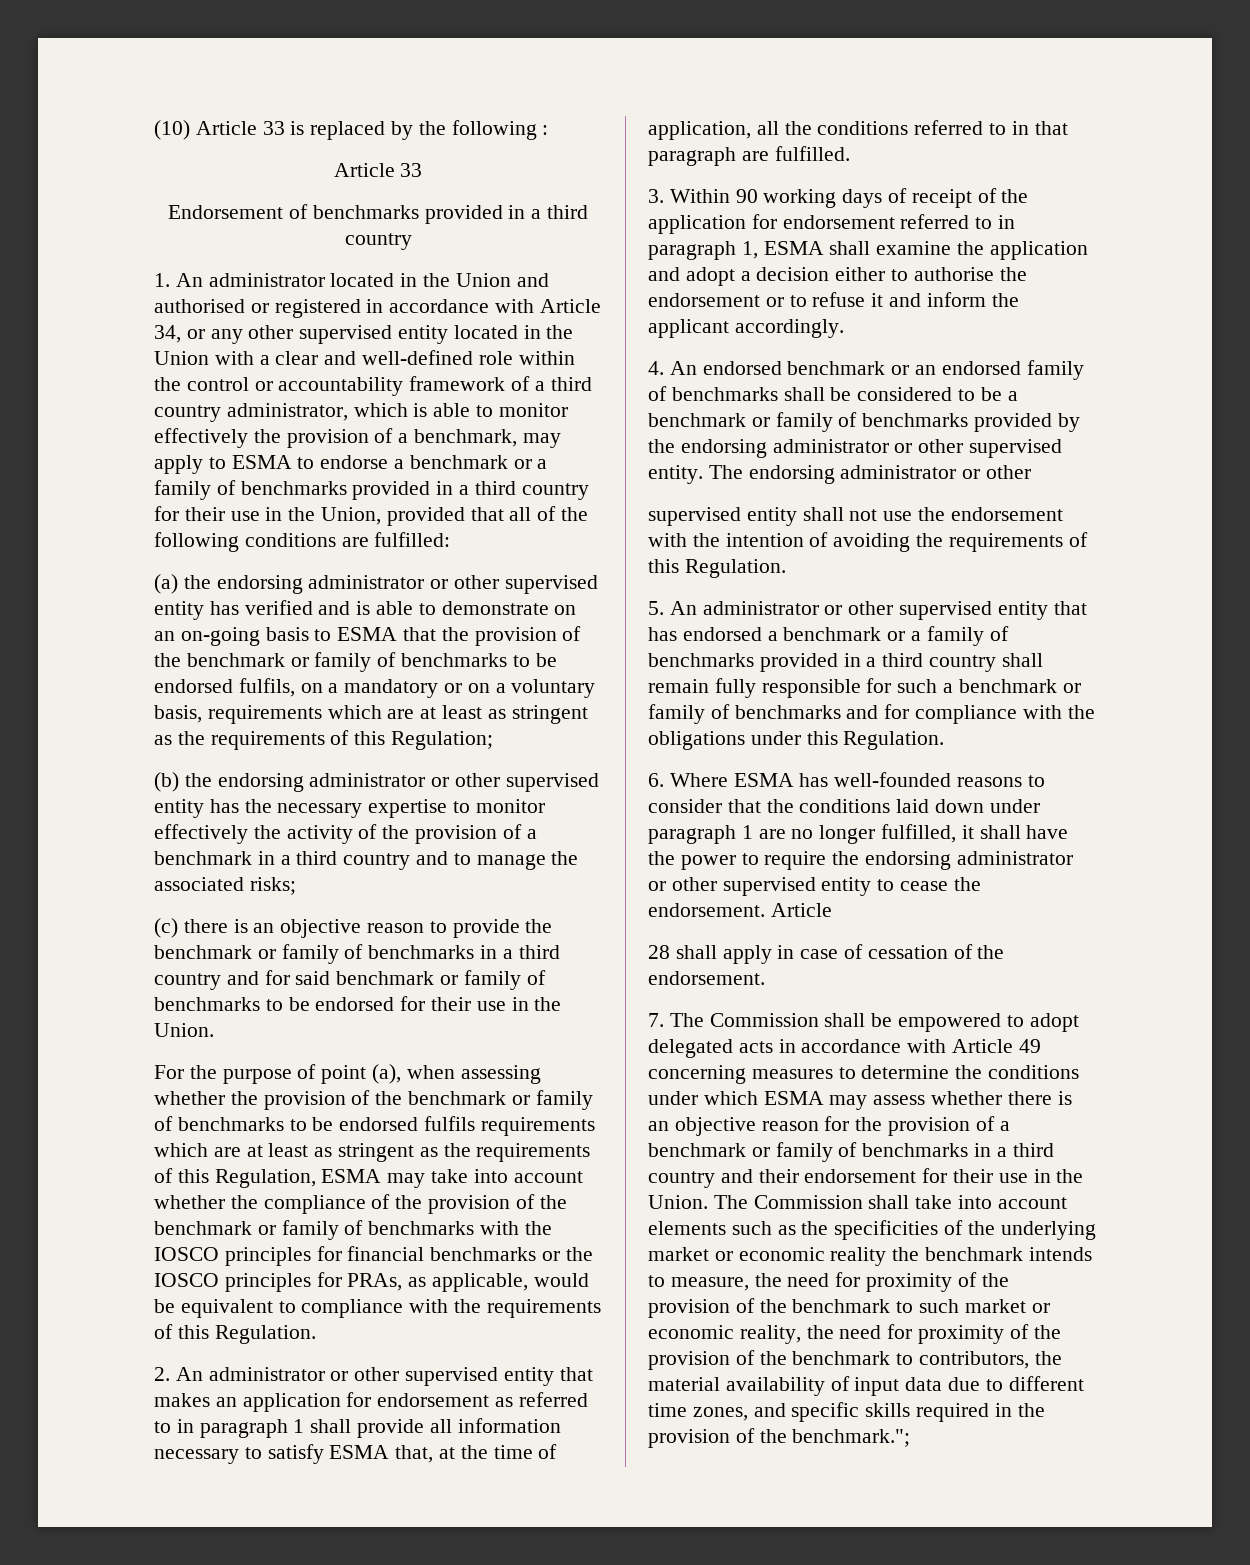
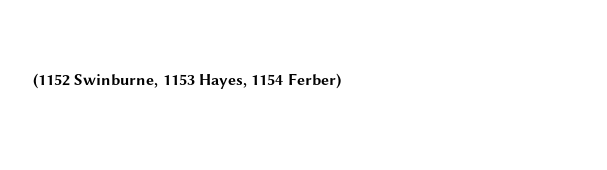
[154,120,549,140] [333,163,423,177] [168,204,588,224] [344,233,412,250] [154,273,549,287] [154,299,601,318] [154,325,574,344] [154,350,575,365] [154,376,592,396] [154,403,568,422] [154,428,561,448] [154,455,548,474] [154,480,589,500] [154,506,589,526] [154,532,451,552] [154,574,598,594] [154,600,577,620] [154,626,582,646] [154,652,557,672] [154,678,596,698] [154,705,588,724] [154,730,494,750] [154,772,599,792] [154,799,545,818] [154,824,537,844] [154,851,579,870] [154,877,296,895] [154,918,553,938] [154,944,560,964] [154,970,546,990] [154,996,562,1011] [154,1023,214,1037] [154,1064,541,1084] [154,1090,593,1110] [154,1116,595,1136] [154,1143,591,1162] [154,1168,583,1188] [154,1194,567,1214] [154,1220,552,1240] [154,1246,593,1266] [154,1272,589,1292] [154,1299,601,1318] [154,1324,316,1344] [154,1367,593,1386] [154,1392,588,1412] [154,1418,561,1438] [154,1444,558,1464] [648,120,1068,140] [648,146,850,166] [648,188,1029,208] [648,214,1016,234] [648,241,1088,260] [648,267,1027,286] [648,292,1019,307] [648,319,844,338] [648,360,1084,380] [648,386,1018,401] [648,412,1080,432] [648,439,1063,458] [648,465,1032,484] [648,507,1063,526] [648,532,1088,552] [648,559,786,578] [648,601,1087,620] [648,626,1009,646] [648,653,1043,672] [648,678,1081,698] [648,704,1095,724] [648,731,945,750] [648,772,1045,787] [648,799,1040,813] [648,824,1069,844] [648,851,1073,870] [648,877,981,896] [648,903,832,917] [648,944,1005,964] [648,971,765,985] [648,1013,1079,1032] [648,1039,1041,1058] [648,1065,1080,1084] [648,1091,1072,1110] [648,1116,1010,1136] [648,1142,1054,1162] [648,1168,1084,1188] [648,1195,1067,1209] [648,1220,1096,1240] [648,1247,1092,1266] [648,1272,1009,1292] [648,1298,1050,1318] [648,1324,1061,1344] [648,1350,1062,1370] [648,1376,1084,1396] [648,1402,1045,1422] [648,1428,911,1448] (10) Article 33 is replaced by the following : // Article 33 // Endorsement of benchmarks provided in a third country // 1. An administrator located in the Union and authorised or registered in accordance with Article 34, or any other supervised entity located in the Union with a clear and well-defined role within the control or accountability framework of a third country administrator, which is able to monitor effectively the provision of a benchmark, may apply to ESMA to endorse a benchmark or a family of benchmarks provided in a third country for their use in the Union, provided that all of the following conditions are fulfilled: // (a) the endorsing administrator or other supervised entity has verified and is able to demonstrate on an on-going basis to ESMA that the provision of the benchmark or family of benchmarks to be endorsed fulfils, on a mandatory or on a voluntary basis, requirements which are at least as stringent as the requirements of this Regulation; // (b) the endorsing administrator or other supervised entity has the necessary expertise to monitor effectively the activity of the provision of a benchmark in a third country and to manage the associated risks; // (c) there is an objective reason to provide the benchmark or family of benchmarks in a third country and for said benchmark or family of benchmarks to be endorsed for their use in the Union. // For the purpose of point (a), when assessing whether the provision of the benchmark or family of benchmarks to be endorsed fulfils requirements which are at least as stringent as the requirements of this Regulation, ESMA may take into account whether the compliance of the provision of the benchmark or family of benchmarks with the IOSCO principles for financial benchmarks or the IOSCO principles for PRAs, as applicable, would be equivalent to compliance with the requirements of this Regulation. // 2. An administrator or other supervised entity that makes an application for endorsement as referred to in paragraph 1 shall provide all information necessary to satisfy ESMA that, at the time of application, all the conditions referred to in that paragraph are fulfilled. // 3. Within 90 working days of receipt of the application for endorsement referred to in paragraph 1, ESMA shall examine the application and adopt a decision either to authorise the endorsement or to refuse it and inform the applicant accordingly. // 4. An endorsed benchmark or an endorsed family of benchmarks shall be considered to be a benchmark or family of benchmarks provided by the endorsing administrator or other supervised entity. The endorsing administrator or other // supervised entity shall not use the endorsement with the intention of avoiding the requirements of this Regulation. // 5. An administrator or other supervised entity that has endorsed a benchmark or a family of benchmarks provided in a third country shall remain fully responsible for such a benchmark or family of benchmarks and for compliance with the obligations under this Regulation. // 6. Where ESMA has well-founded reasons to consider that the conditions laid down under paragraph 1 are no longer fulfilled, it shall have the power to require the endorsing administrator or other supervised entity to cease the endorsement. Article // 28 shall apply in case of cessation of the endorsement. // 7. The Commission shall be empowered to adopt delegated acts in accordance with Article 49 concerning measures to determine the conditions under which ESMA may assess whether there is an objective reason for the provision of a benchmark or family of benchmarks in a third country and their endorsement for their use in the Union. The Commission shall take into account elements such as the specificities of the underlying market or economic reality the benchmark intends to measure, the need for proximity of the provision of the benchmark to such market or economic reality, the need for proximity of the provision of the benchmark to contributors, the material availability of input data due to different time zones, and specific skills required in the provision of the benchmark."; -> [33,73,341,89] (1152 Swinburne, 1153 Hayes, 1154 Ferber)

